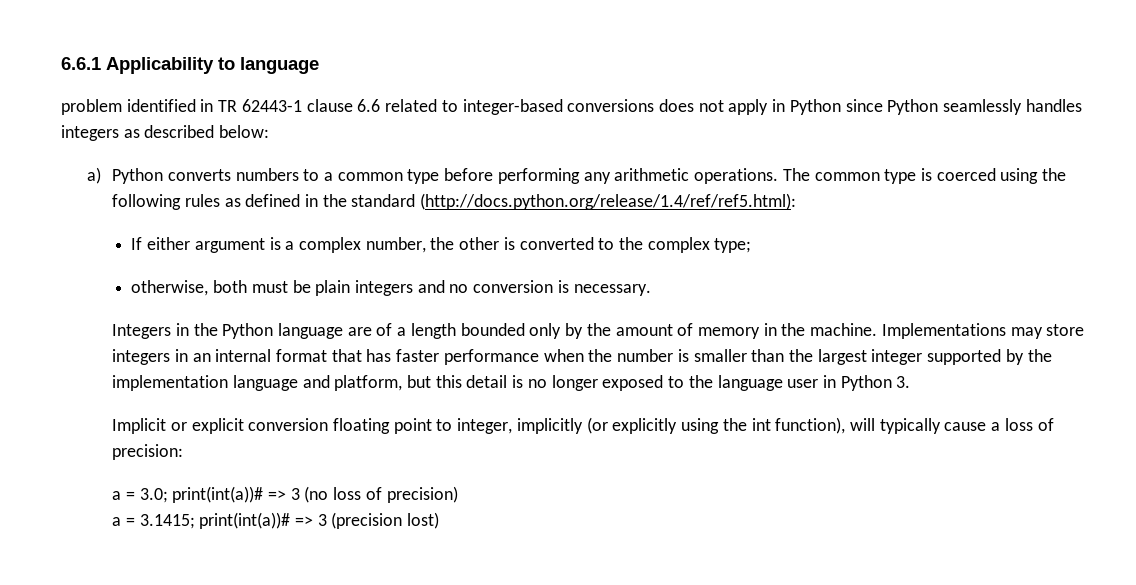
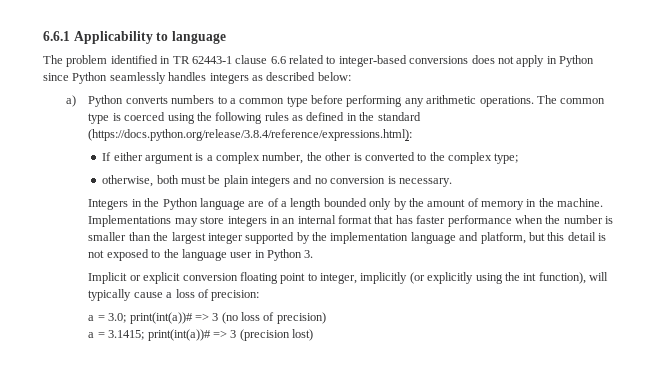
(319, 65) none -> [43,55,63,64] The
[420,193,797,210] (http://docs.python.org/release/1.4/ref/ref5.html): -> [88,129,413,141] (https://docs.python.org/release/3.8.4/reference/expressions.html):
[527,375,598,391] no longer -> [88,250,105,258] not

